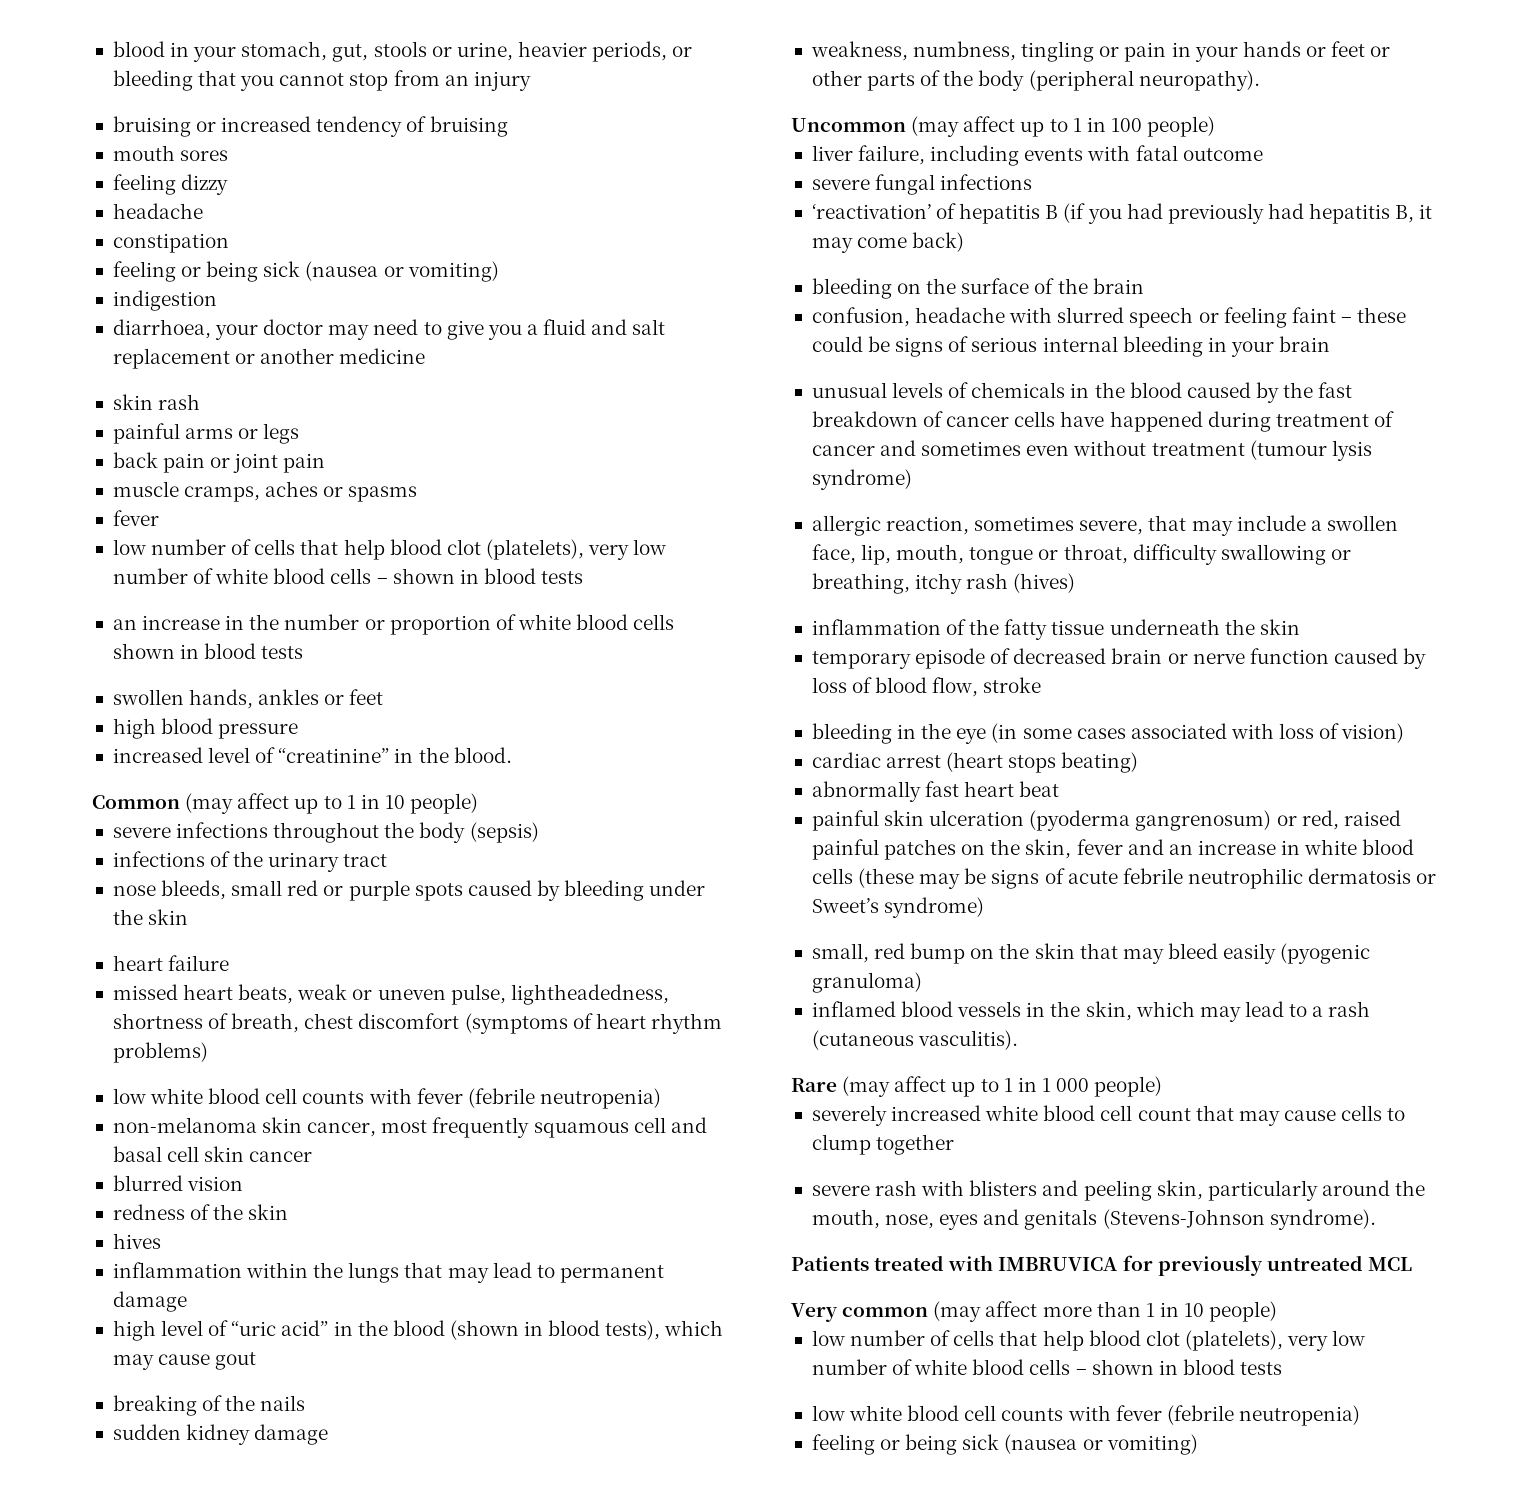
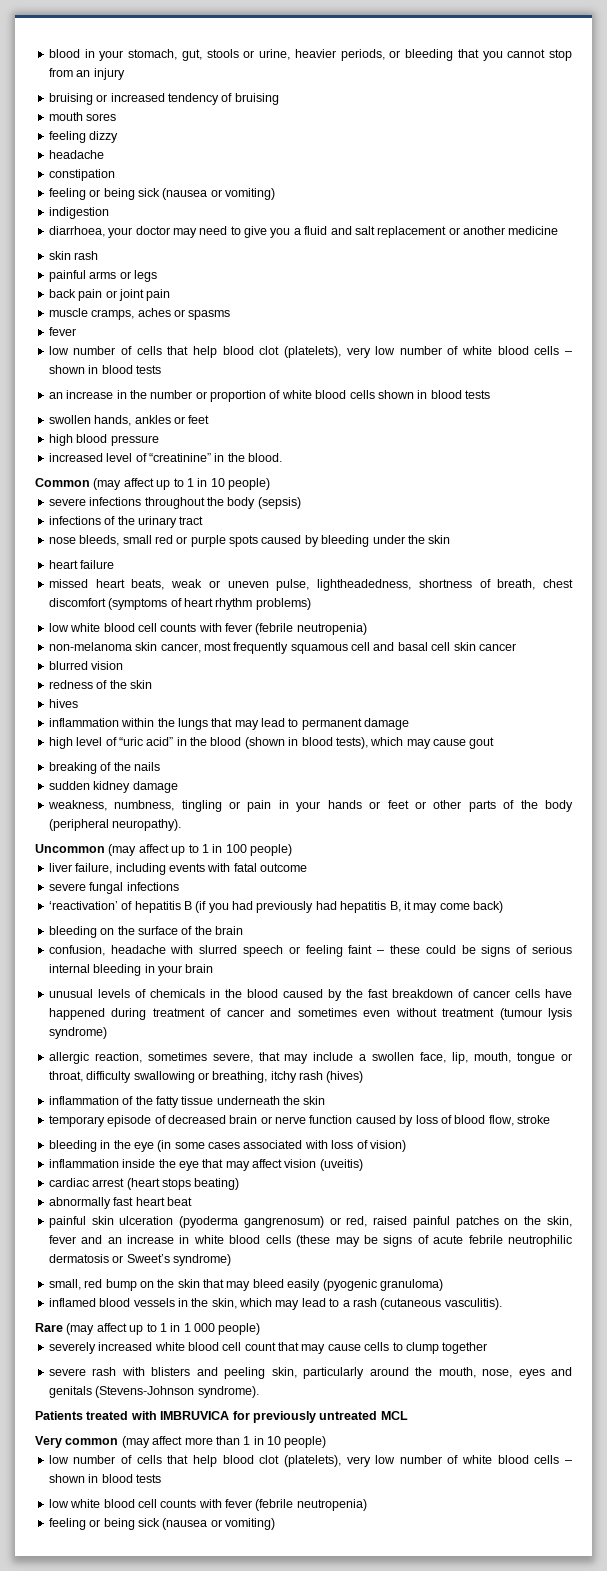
(1405, 733) none -> [48,1159,363,1171] // inflammation inside the eye that may affect vision (uveitis)

